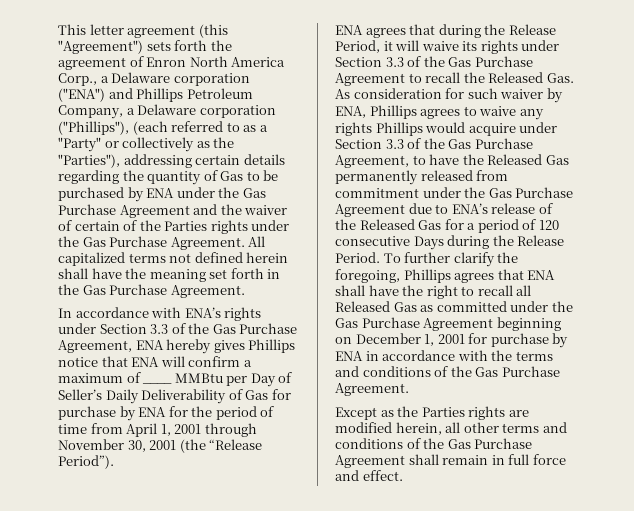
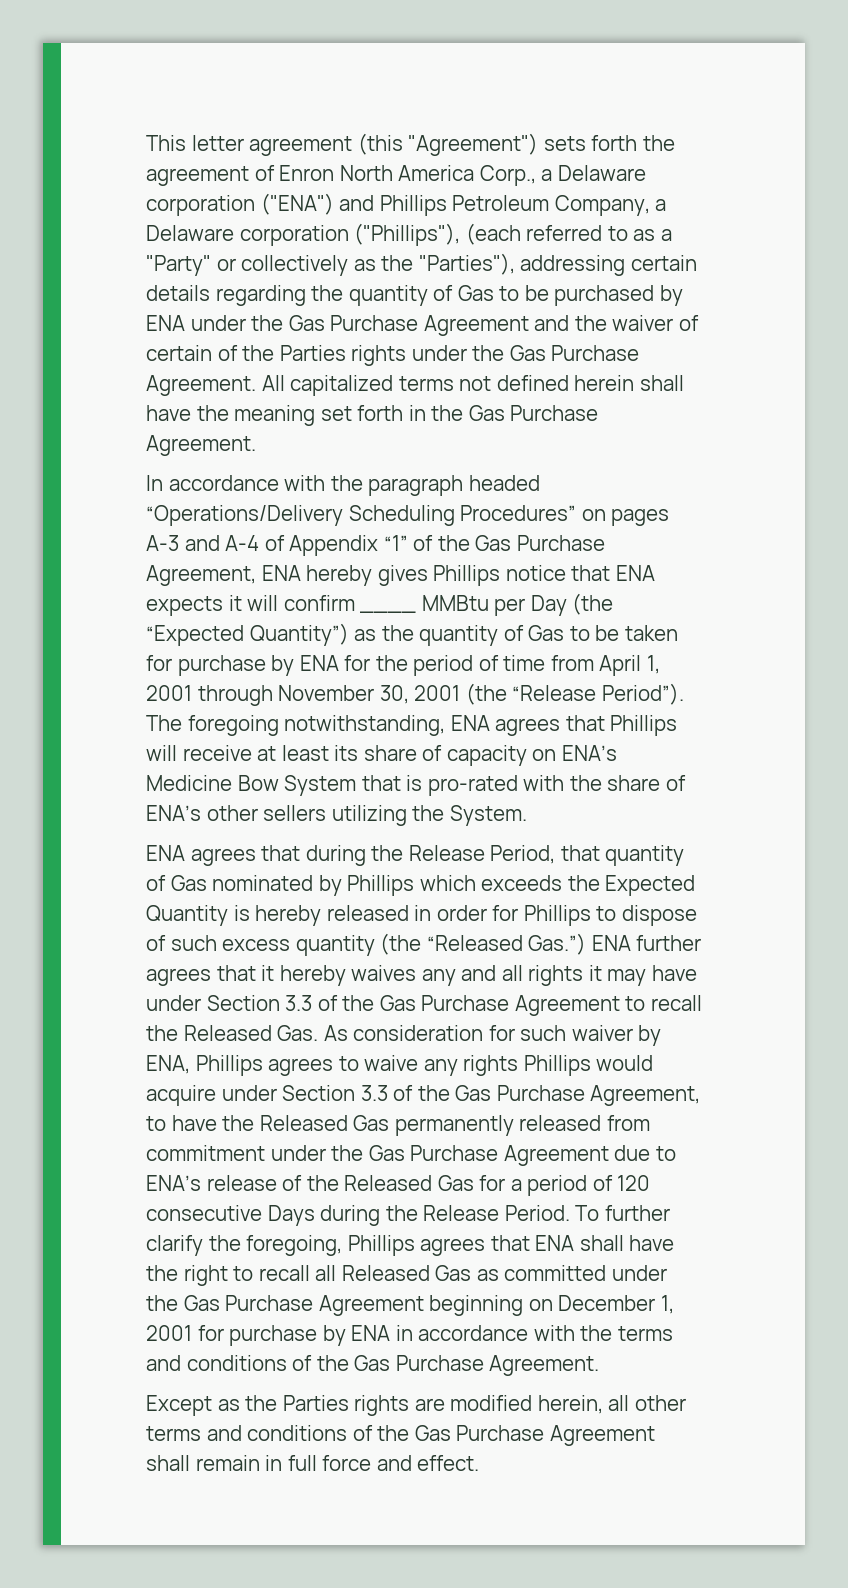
[184,307,262,321] [58,323,169,334] ENA’s rights under Section 3.3 -> [330,475,540,496] [146,505,670,526] [146,535,408,556] the paragraph headed “Operations/Delivery Scheduling Procedures” on pages A-3 and A-4 of Appendix “1”
[160,356,252,367] [58,372,141,383] [142,383,173,384] [174,372,293,387] [58,389,269,404] will confirm a maximum of ____ MMBtu per Day of Seller’s Daily Deliverability of Gas -> [146,595,355,616] [360,611,417,613] [421,593,614,616] [146,623,678,646] expects it will confirm ____ MMBtu per Day (the “Expected Quantity”) as the quantity of Gas to be taken
(114, 462) none -> [146,715,678,736] [146,745,617,766] [146,775,686,796] [146,805,527,826] The foregoing notwithstanding, ENA agrees that Phillips will receive at least its share of capacity on ENA’s Medicine Bow System that is pro-rated with the share of ENA’s other sellers utilizing the System.
[383,40,518,54] it will waive its rights -> [560,845,685,866] [146,875,696,896] [146,905,697,926] [146,933,702,956] [146,965,697,986] that quantity of Gas nominated by Phillips which exceeds the Expected Quantity is hereby released in order for Phillips to dispose of such excess quantity (the “Released Gas.”) ENA further agrees that it hereby waives any and all rights it may have

